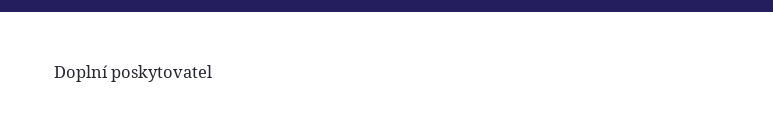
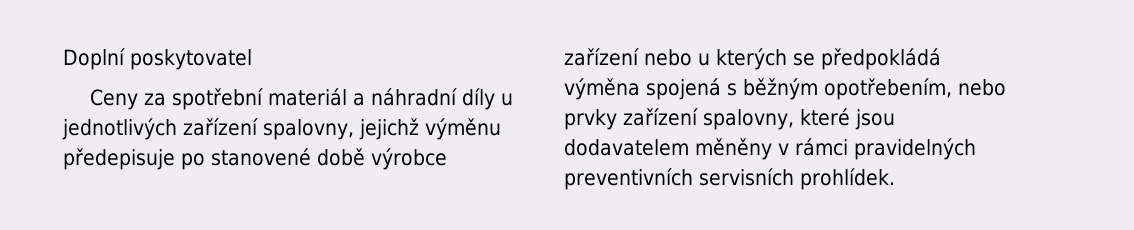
(213, 73) none -> [90,88,514,110] [62,118,501,140] [63,148,447,170] [564,48,941,70] [564,78,1006,100] [564,108,895,130] [564,138,976,160] [564,168,895,190] // Ceny za spotřební materiál a náhradní díly u jednotlivých zařízení spalovny, jejichž výměnu předepisuje po stanovené době výrobce zařízení nebo u kterých se předpokládá výměna spojená s běžným opotřebením, nebo prvky zařízení spalovny, které jsou dodavatelem měněny v rámci pravidelných preventivních servisních prohlídek.

